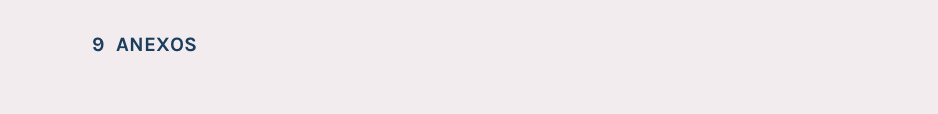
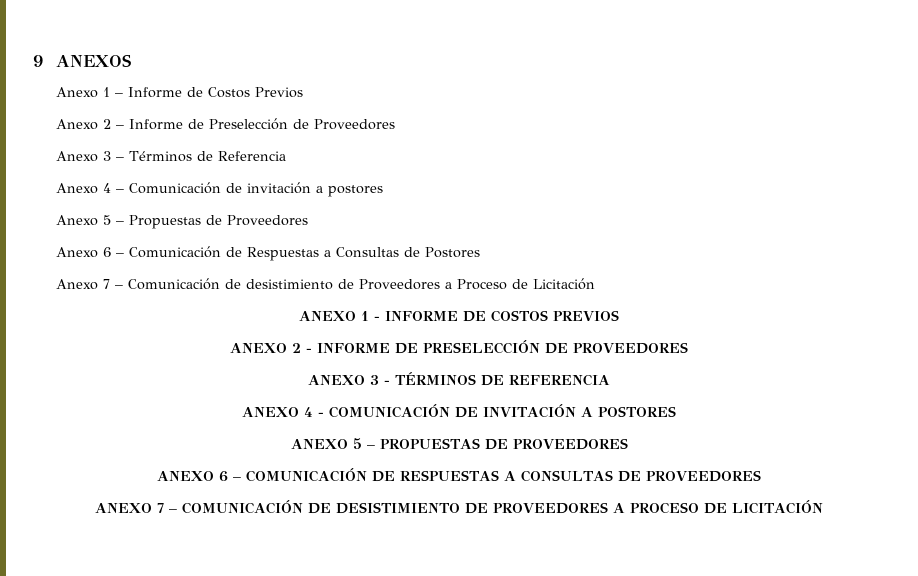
(198, 44) none -> [55,87,303,98] [55,118,395,130] [55,151,286,162] [55,182,383,197] [55,215,308,229] [55,246,480,261] [55,278,595,290] [299,310,619,322] [230,340,688,354] [308,372,610,386] [242,404,676,418] [290,438,628,450] [157,468,761,482] [95,500,824,514] // Anexo 1 – Informe de Costos Previos // Anexo 2 – Informe de Preselección de Proveedores // Anexo 3 – Términos de Referencia // Anexo 4 – Comunicación de invitación a postores // Anexo 5 – Propuestas de Proveedores // Anexo 6 – Comunicación de Respuestas a Consultas de Postores // Anexo 7 – Comunicación de desistimiento de Proveedores a Proceso de Licitación // ANEXO 1 - INFORME DE COSTOS PREVIOS // ANEXO 2 - INFORME DE PRESELECCIÓN DE PROVEEDORES // ANEXO 3 - TÉRMINOS DE REFERENCIA // ANEXO 4 - COMUNICACIÓN DE INVITACIÓN A POSTORES // ANEXO 5 – PROPUESTAS DE PROVEEDORES // ANEXO 6 – COMUNICACIÓN DE RESPUESTAS A CONSULTAS DE PROVEEDORES // ANEXO 7 – COMUNICACIÓN DE DESISTIMIENTO DE PROVEEDORES A PROCESO DE LICITACIÓN

